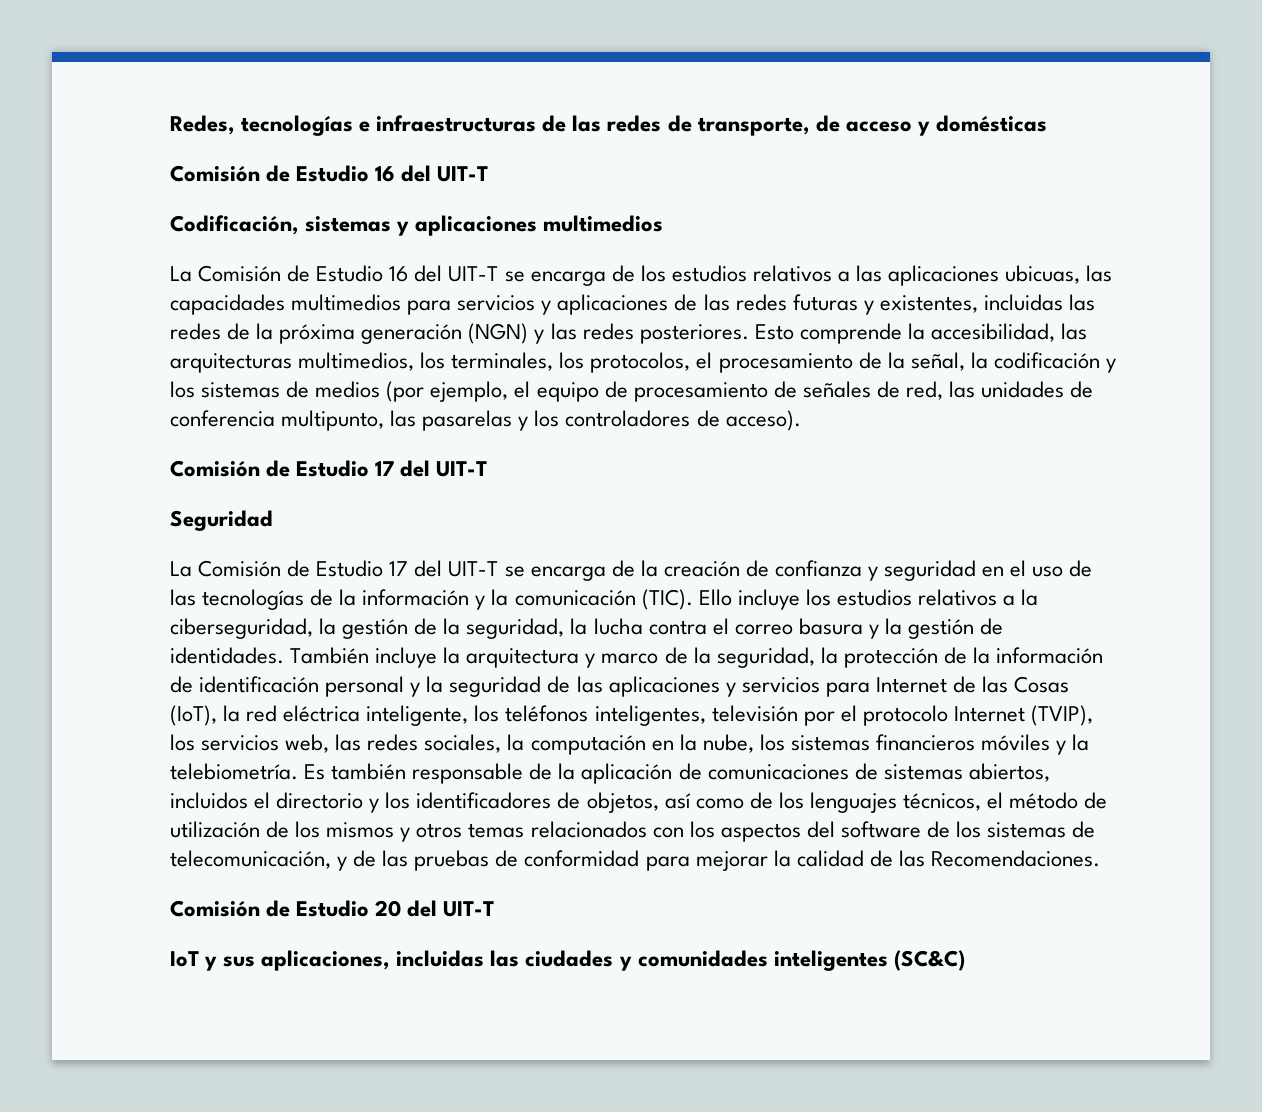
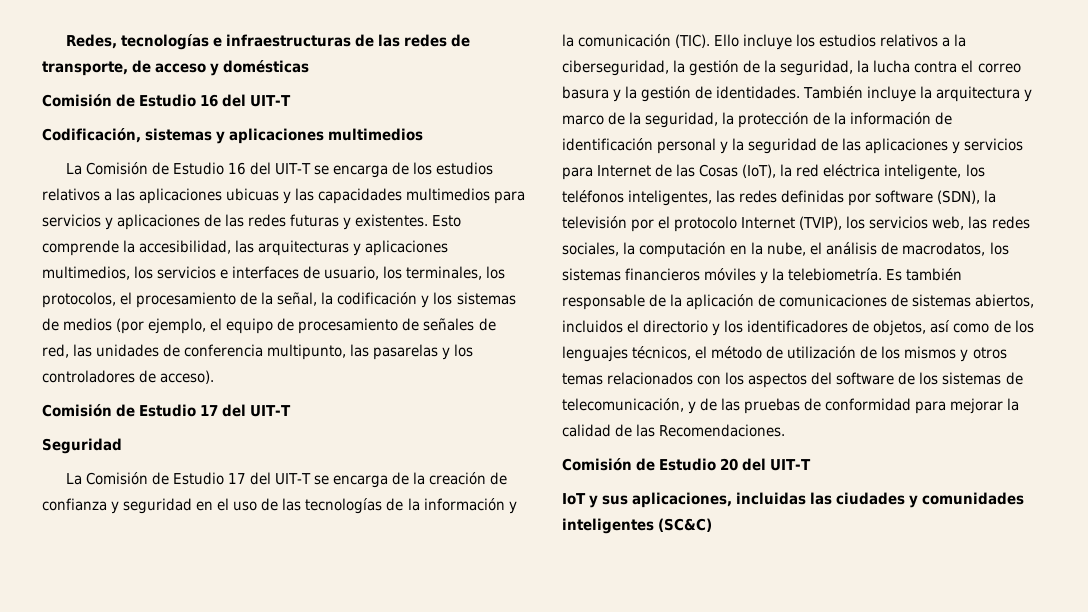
[1005,265,1081,284] ubicuas, -> [226,188,292,204] ubicuas y
[879,294,1095,313] [170,323,749,344] existentes, incluidas las redes de la próxima generación (NGN) y las redes posteriores. -> [355,214,429,227] existentes.
[298,352,415,371] multimedios, -> [353,240,449,256] [42,266,380,280] y aplicaciones multimedios, los servicios e interfaces de usuario,
(706, 715) none -> [716,190,997,206] las redes definidas por software (SDN), la
(754, 743) none -> [810,242,986,256] el análisis de macrodatos,

